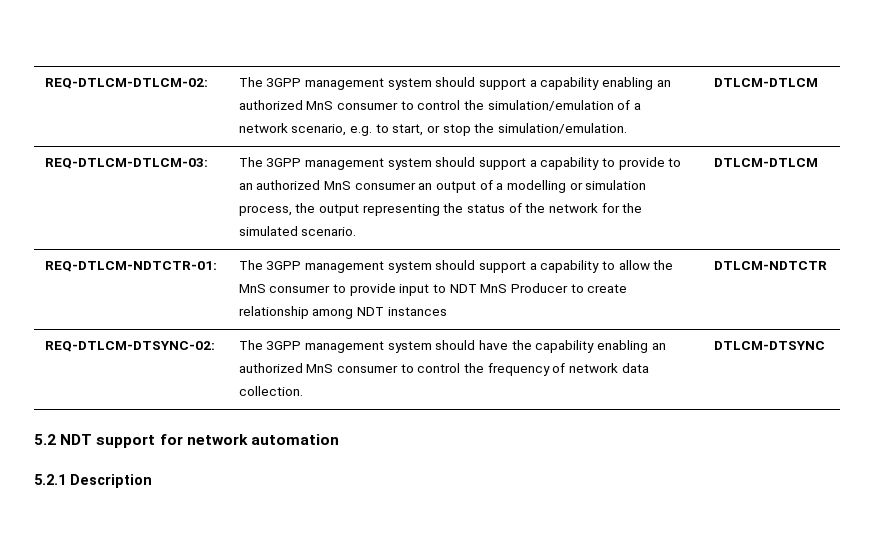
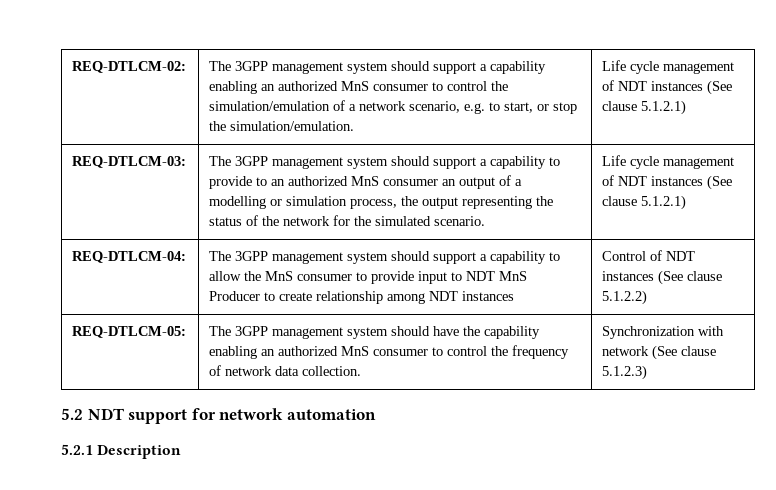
[44,78,208,89] REQ-DTLCM-DTLCM-02: -> [72,61,187,73] REQ-DTLCM-02:
[713,78,818,87] [44,158,208,169] DTLCM-DTLCM // REQ-DTLCM-DTLCM-03: -> [602,60,735,74] [602,80,733,95] [602,100,687,115] [72,156,187,168] Life cycle management of NDT instances (See clause 5.1.2.1) // REQ-DTLCM-03:
[713,158,818,167] [44,261,217,272] DTLCM-DTLCM // REQ-DTLCM-NDTCTR-01: -> [602,155,735,169] [602,175,733,190] [602,195,687,210] [72,251,187,263] Life cycle management of NDT instances (See clause 5.1.2.1) // REQ-DTLCM-04:
[713,261,827,270] [44,341,215,352] DTLCM-NDTCTR // REQ-DTLCM-DTSYNC-02: -> [602,250,696,261] [602,270,723,285] [602,290,648,305] [72,326,187,338] Control of NDT instances (See clause 5.1.2.2) // REQ-DTLCM-05:
[713,341,825,350] DTLCM-DTSYNC -> [602,326,725,339] [602,345,717,360] [602,365,648,380] Synchronization with network (See clause 5.1.2.3)

